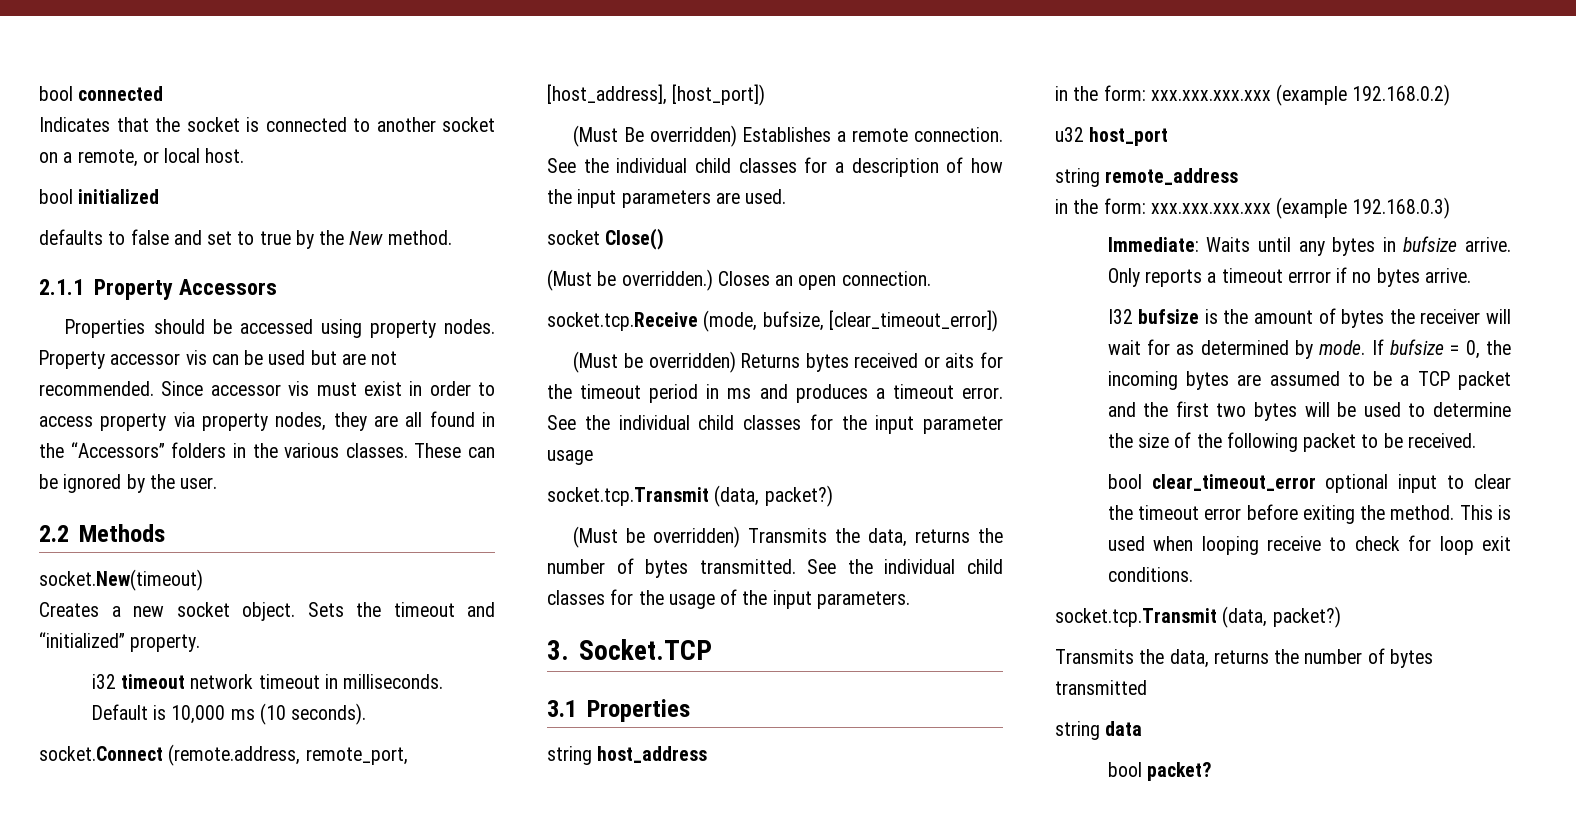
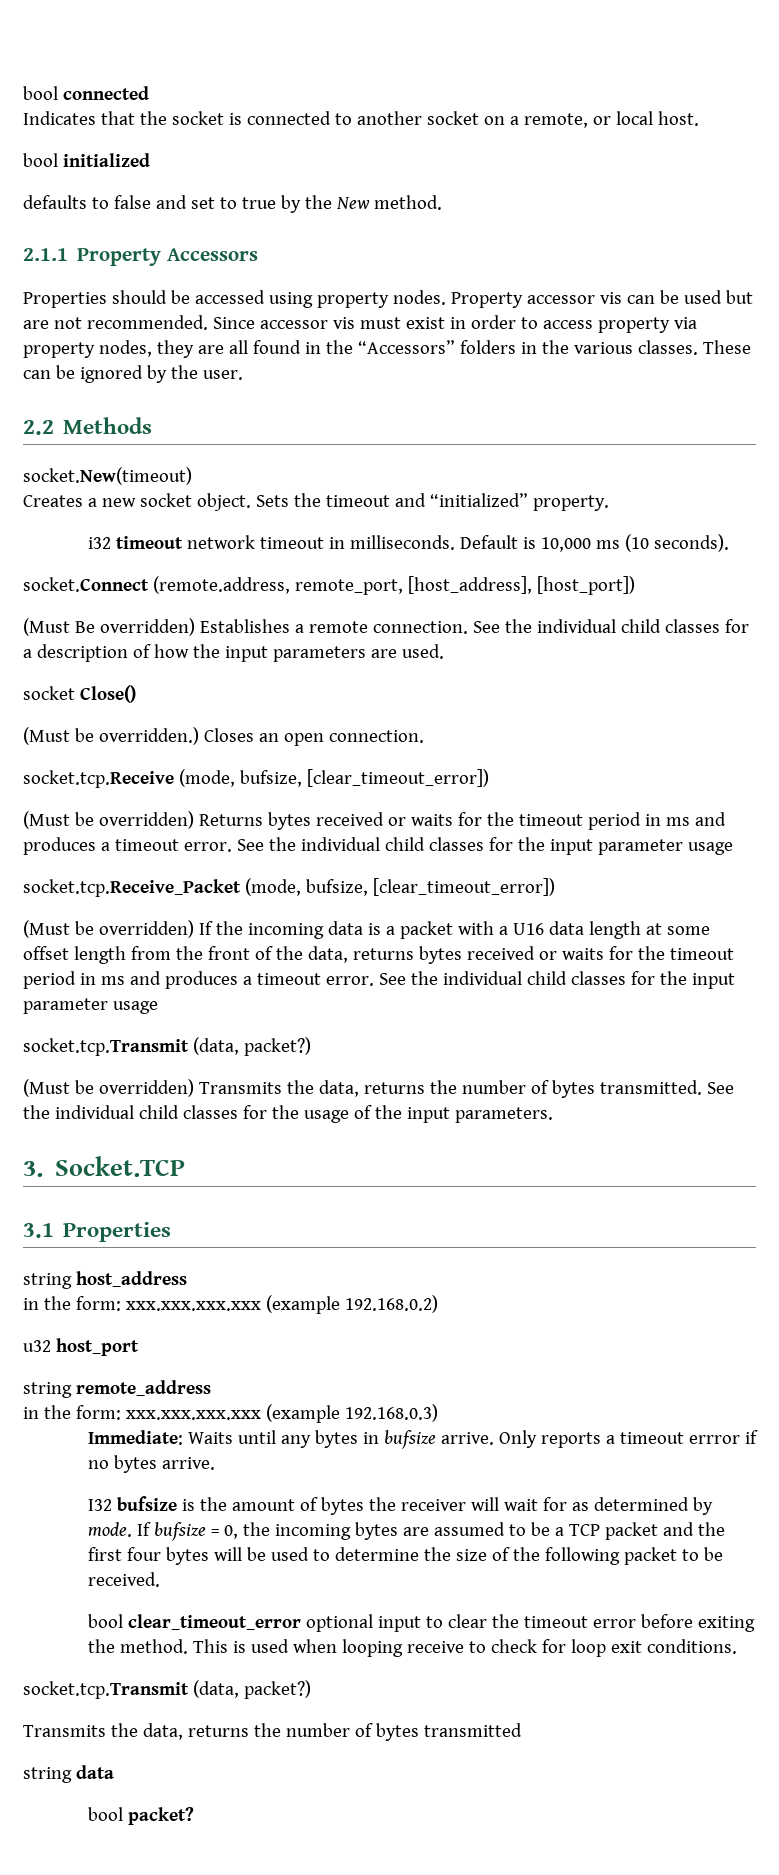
[945,353,975,368] aits -> [410,812,726,830] [23,837,733,855] [23,878,555,897] [23,920,710,939] [23,946,604,964] waits for the timeout period in ms and produces a timeout error. See the individual child classes for the input parameter usage // socket.tcp.Receive_Packet (mode, bufsize, [clear_timeout_error]) // (Must be overridden) If the incoming data is a packet with a U16 data length at some offset length from the front of the data, returns bytes received or waits
[1216,403,1247,417] two -> [126,1547,161,1561] four

